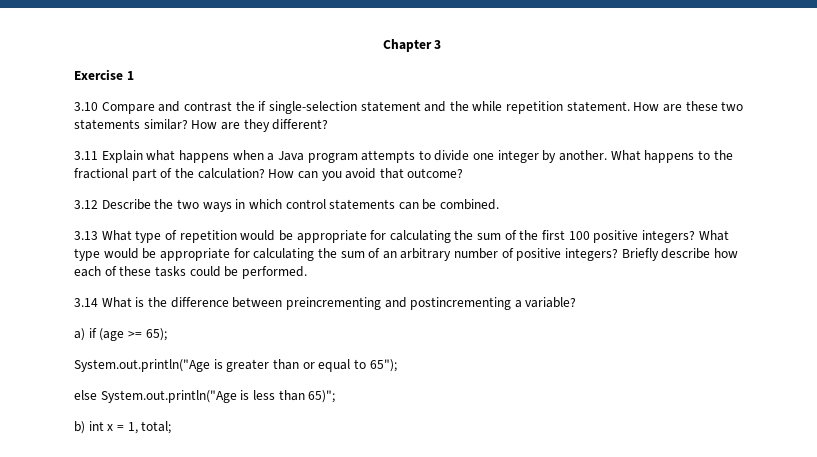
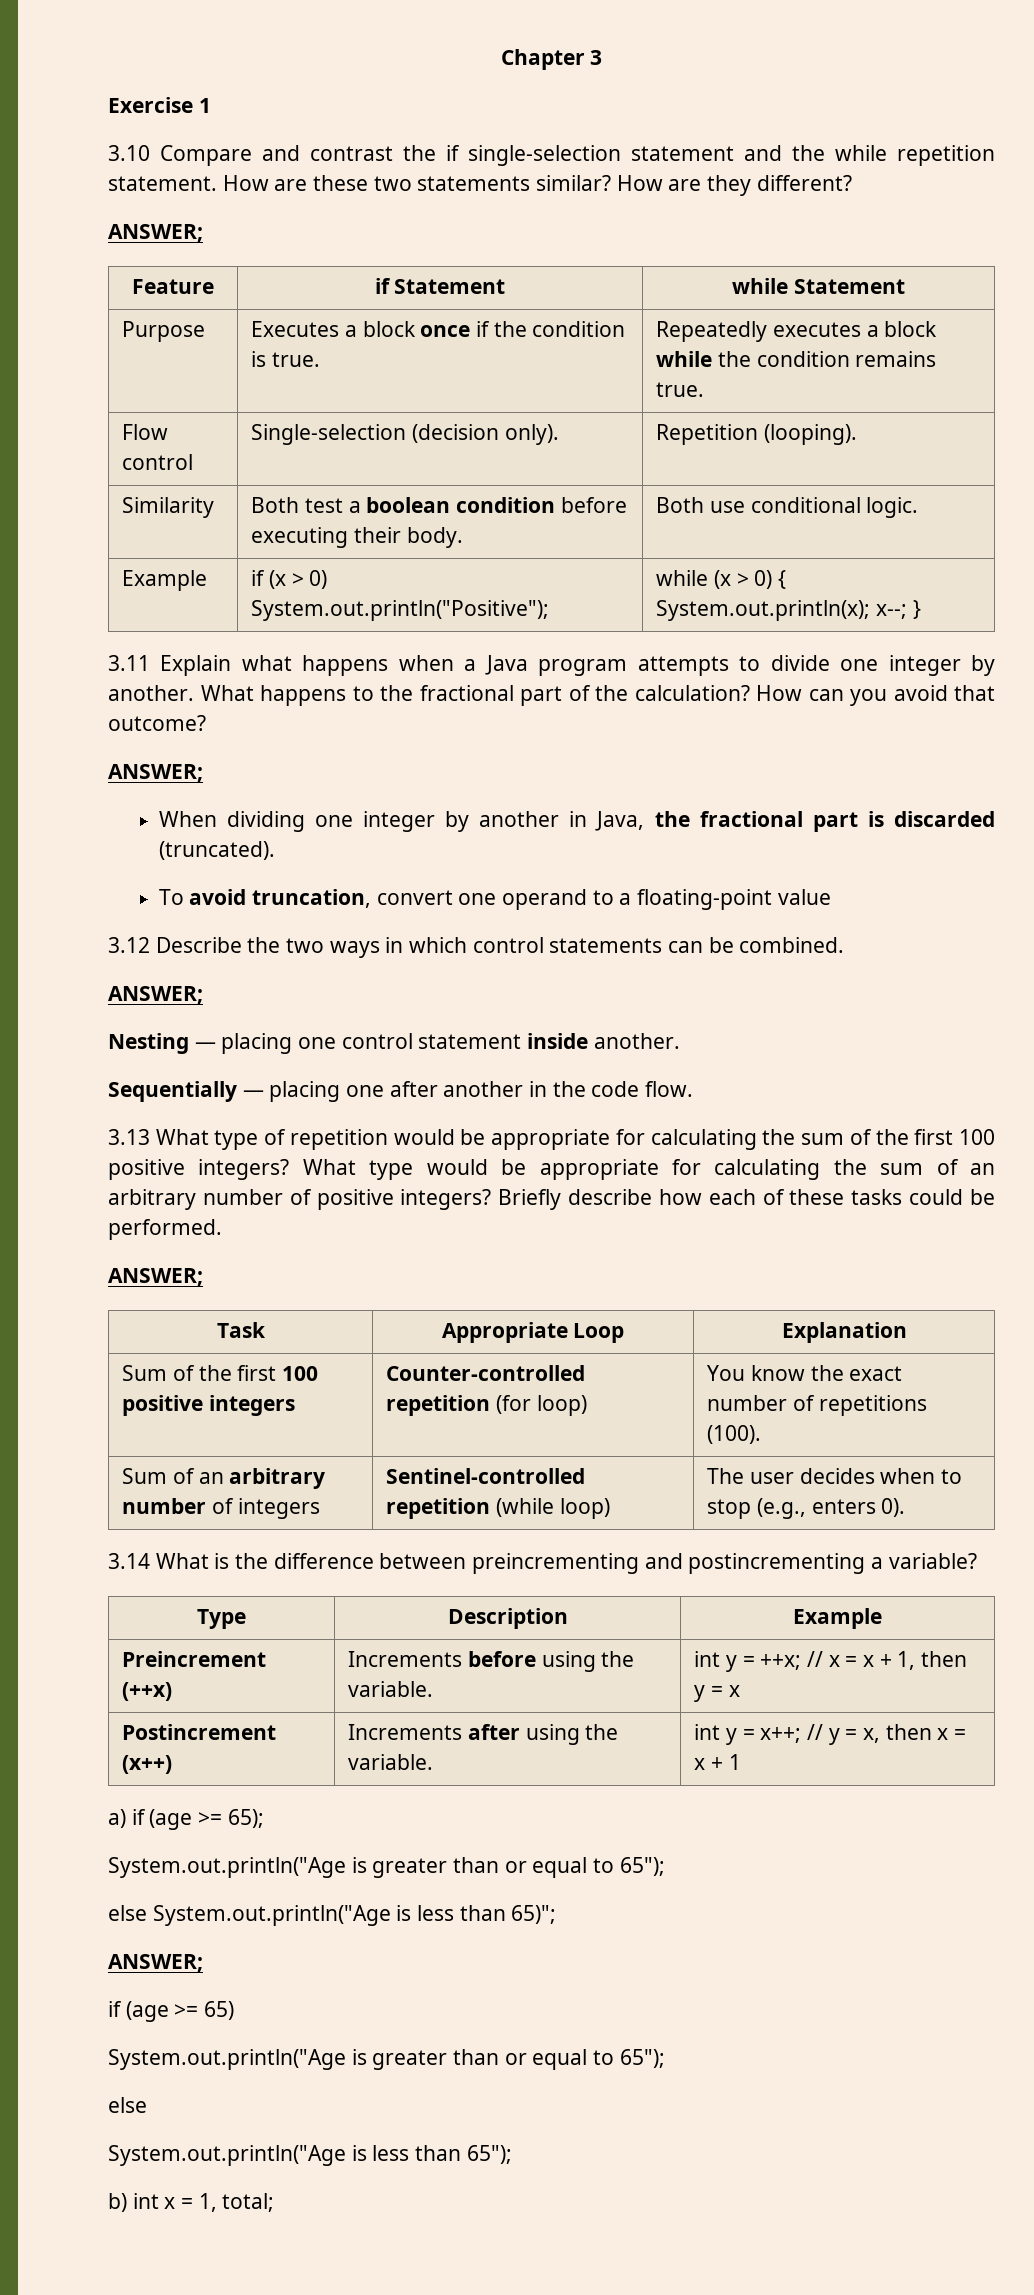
(329, 124) none -> [108,224,203,242] [132,279,214,294] [374,278,506,294] [732,278,905,294] [122,321,206,342] [251,321,626,337] [251,351,320,367] [656,321,938,342] [656,351,937,367] [656,382,705,397] [122,424,169,440] [122,454,194,470] [251,424,559,445] [656,424,857,445] [122,497,215,518] [251,497,627,513] [251,527,463,548] [656,497,919,518] [122,570,208,591] [251,570,328,589] [251,600,550,621] [656,570,786,589] [656,600,921,621] // ANSWER; // Feature | if Statement | while Statement // Purpose | Executes a block once if the condition is true. | Repeatedly executes a block while the condition remains true. // Flow control | Single-selection (decision only). | Repetition (looping). // Similarity | Both test a boolean condition before executing their body. | Both use conditional logic. // Example | if (x > 0) System.out.println("Positive"); | while (x > 0) { System.out.println(x); x--; }
(464, 173) none -> [108,764,203,782] [158,811,995,832] [158,841,275,860] [158,889,831,910] // ANSWER; // When dividing one integer by another in Java, the fractional part is discarded (truncated). // To avoid truncation, convert one operand to a floating-point value
(500, 204) none -> [108,986,203,1004] [108,1033,680,1054] [108,1081,694,1102] // ANSWER; // Nesting — placing one control statement inside another. // Sequentially — placing one after another in the code flow.
(307, 272) none -> [108,1268,203,1286] [216,1322,266,1338] [441,1322,625,1343] [781,1322,907,1343] [122,1365,318,1381] [122,1395,295,1416] [386,1365,586,1381] [386,1395,587,1416] [707,1365,903,1381] [707,1395,927,1416] [707,1425,762,1444] [122,1468,326,1489] [122,1498,320,1519] [386,1468,586,1484] [386,1498,610,1519] [707,1468,962,1484] [707,1498,906,1519] // ANSWER; // Task | Appropriate Loop | Explanation // Sum of the first 100 positive integers | Counter-controlled repetition (for loop) | You know the exact number of repetitions (100). // Sum of an arbitrary number of integers | Sentinel-controlled repetition (while loop) | The user decides when to stop (e.g., enters 0).
(577, 302) none -> [197,1609,246,1629] [447,1608,568,1629] [793,1608,882,1629] [122,1651,267,1667] [122,1682,173,1701] [348,1651,635,1672] [348,1681,434,1697] [694,1651,967,1672] [694,1685,740,1702] [122,1724,277,1740] [122,1755,173,1774] [348,1724,619,1745] [348,1754,434,1770] [694,1724,966,1745] [694,1754,741,1770] // Type | Description | Example // Preincrement (++x) | Increments before using the variable. | int y = ++x; // x = x + 1, then y = x // Postincrement (x++) | Increments after using the variable. | int y = x++; // y = x, then x = x + 1
(336, 396) none -> [108,1954,203,1972] [108,2001,235,2022] [108,2049,665,2070] [108,2097,147,2113] [108,2145,512,2166] // ANSWER; // if (age >= 65) // System.out.println("Age is greater than or equal to 65"); // else // System.out.println("Age is less than 65");

